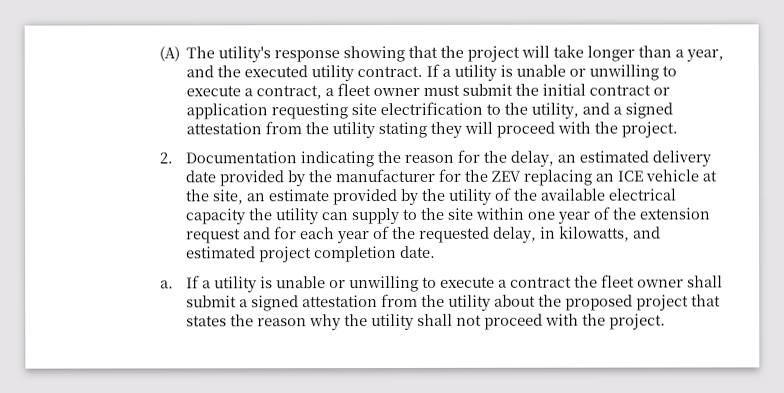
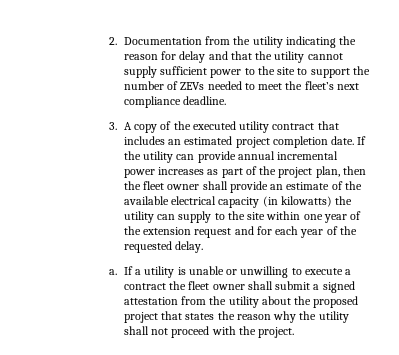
[158,44,725,63] [186,63,678,82] [186,83,671,100] [186,101,674,120] [186,121,679,139] [158,149,711,168] [184,168,717,187] [184,188,492,206] (A) The utility's response showing that the project will take longer than a year, and the executed utility contract. If a utility is unable or unwilling to execute a contract, a fleet owner must submit the initial contract or application requesting site electrification to the utility, and a signed attestation from the utility stating they will proceed with the project. // 2. Documentation indicating the reason for the delay, an estimated delivery date provided by the manufacturer for the ZEV replacing an ICE vehicle at the site, an estimate provided by the utility -> [109,36,357,48] [123,51,343,63] [123,66,370,78] [123,81,359,90] [123,96,227,108] [109,121,339,133] [123,136,367,148] [123,151,339,163] [123,166,366,178] [123,181,330,193] 2. Documentation from the utility indicating the reason for delay and that the utility cannot supply sufficient power to the site to support the number of ZEVs needed to meet the fleet’s next compliance deadline. // 3. A copy of the executed utility contract that includes an estimated project completion date. If the utility can provide annual incremental power increases as part of the project plan, then the fleet owner shall provide an estimate
(246, 216) none -> [262,196,332,207] (in kilowatts)
[492,225,661,243] [185,245,436,263] delay, in kilowatts, and estimated project completion date. -> [175,241,204,253] delay.

